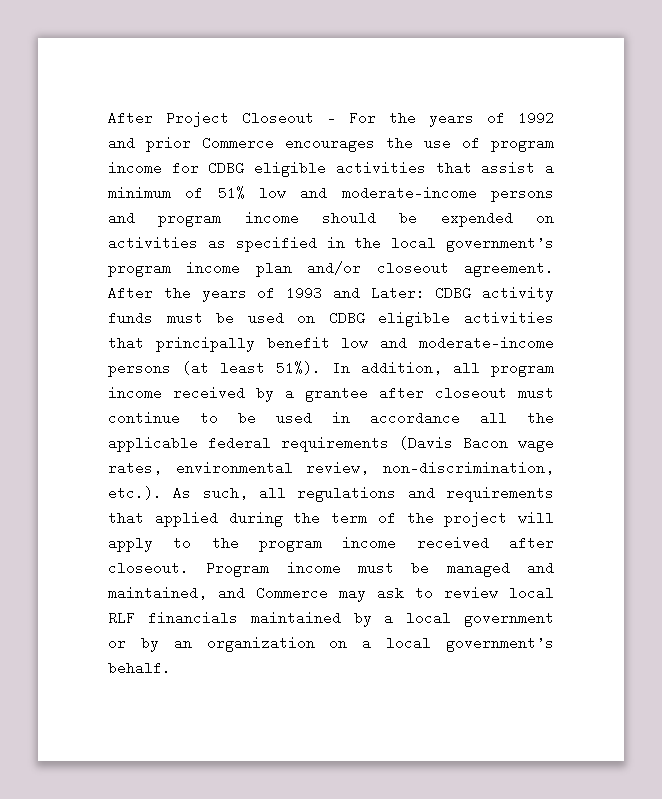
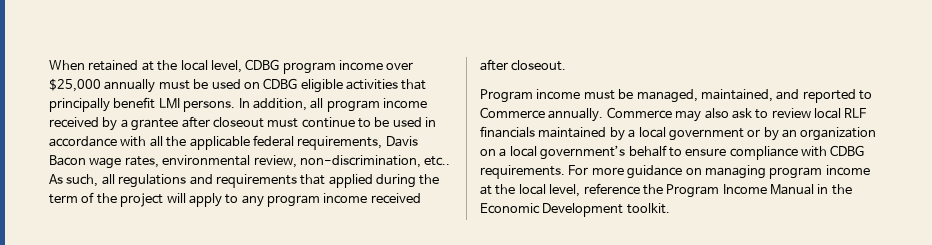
[108,111,554,127] [108,136,554,152] [108,161,554,177] [108,186,554,202] [108,211,554,227] [108,236,554,252] [108,261,554,277] [108,286,554,302] [108,311,153,325] After Project Closeout - For the years of 1992 and prior Commerce encourages the use of program income for CDBG eligible activities that assist a minimum of 51% low and moderate-income persons and program income should be expended on activities as specified in the local government’s program income plan and/or closeout agreement. After the years of 1993 and Later: CDBG activity funds -> [49,59,414,74] [49,78,156,93] When retained at the local level, CDBG program income over $25,000 annually
[341,336,554,350] [108,361,321,377] low and moderate-income persons (at least 51%). -> [158,98,236,112] LMI persons.
(460, 418) none -> [120,136,147,147] with
[281,436,453,452] requirements (Davis -> [297,136,418,150] requirements, Davis
[108,486,162,500] etc.). -> [424,156,451,166] etc..
[211,536,239,550] the -> [241,195,264,207] any
(189, 568) none -> (567, 65) //
[446,561,554,577] [108,586,245,600] managed and maintained, and -> [636,89,872,103] [480,107,604,122] managed, maintained, and reported to Commerce annually.
(366, 594) none -> [704,108,729,119] also
[108,661,171,675] behalf. -> [628,145,865,160] [480,165,870,179] [480,183,852,198] [480,203,670,217] behalf to ensure compliance with CDBG requirements. For more guidance on managing program income at the local level, reference the Program Income Manual in the Economic Development toolkit.

